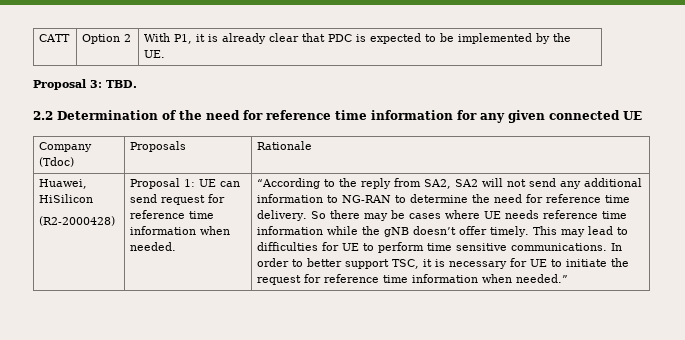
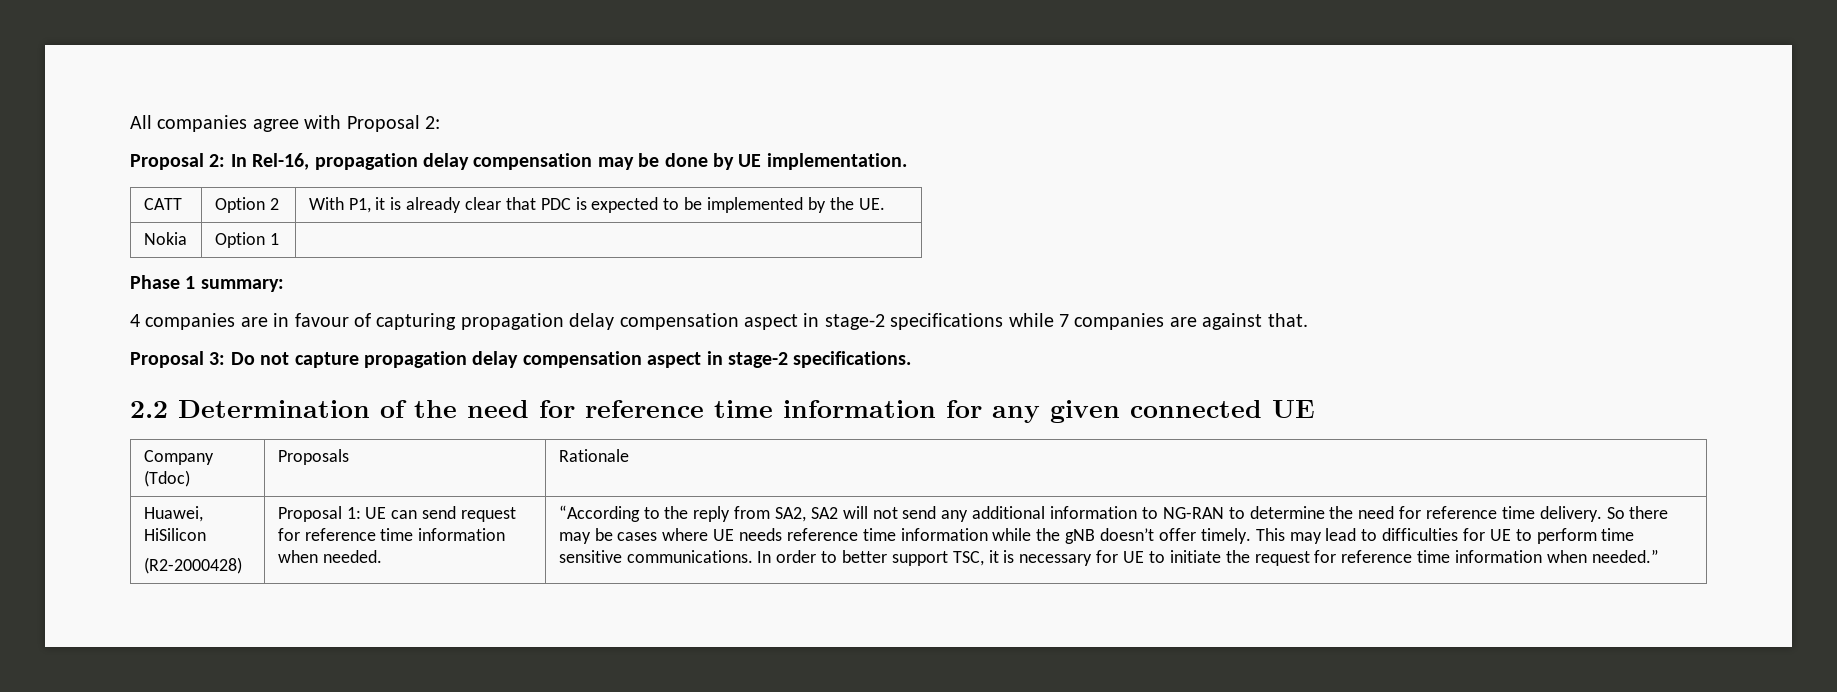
(39, 38) none -> [130,115,440,132] [130,153,907,170] All companies agree with Proposal 2: // Proposal 2: In Rel-16, propagation delay compensation may be done by UE implementation. //
[33,79,137,90] // Proposal 3: TBD. -> [143,232,187,245] [214,232,279,248] [130,275,284,292] [130,313,1308,330] [130,351,912,368] // Nokia | Option 1 | // Phase 1 summary: // 4 companies are in favour of capturing propagation delay compensation aspect in stage-2 specifications while 7 companies are against that. // Proposal 3: Do not capture propagation delay compensation aspect in stage-2 specifications.

